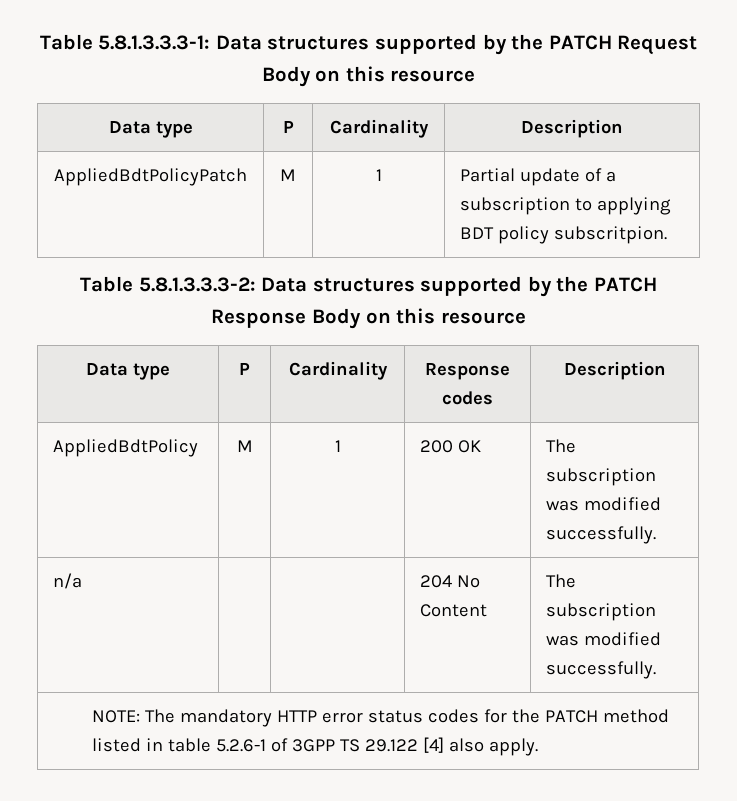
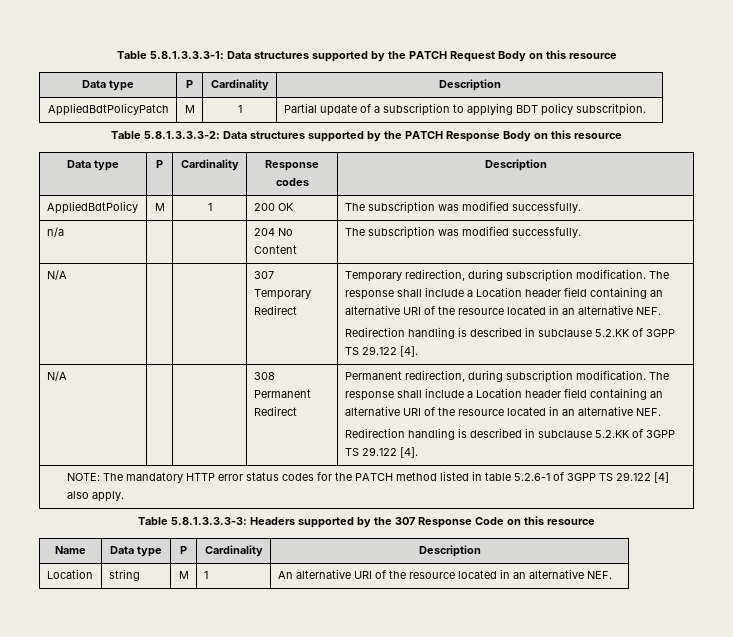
(657, 670) none -> [46,270,67,280] [253,271,274,279] [253,289,311,300] [253,305,297,315] [344,269,669,282] [344,287,663,300] [344,305,661,315] [344,327,675,339] [344,346,418,357] [46,371,67,381] [253,372,275,380] [253,389,311,398] [253,406,297,416] [344,370,669,383] [344,388,663,401] [344,406,661,416] [344,428,675,440] [344,447,418,458] // N/A | | | 307 Temporary Redirect | Temporary redirection, during subscription modification. The response shall include a Location header field containing an alternative URI of the resource located in an alternative NEF. // Redirection handling is described in subclause 5.2.KK of 3GPP TS 29.122 [4]. // N/A | | | 308 Permanent Redirect | Permanent redirection, during subscription modification. The response shall include a Location header field containing an alternative URI of the resource located in an alternative NEF. // Redirection handling is described in subclause 5.2.KK of 3GPP TS 29.122 [4].
(538, 747) none -> [138,516,595,528] [55,546,86,554] [110,546,162,557] [180,546,187,554] [204,545,263,557] [418,545,481,557] [46,569,93,579] [108,569,140,581] [178,571,189,579] [203,571,208,579] [277,569,612,579] // Table 5.8.1.3.3.3-3: Headers supported by the 307 Response Code on this resource // Name | Data type | P | Cardinality | Description // Location | string | M | 1 | An alternative URI of the resource located in an alternative NEF.

